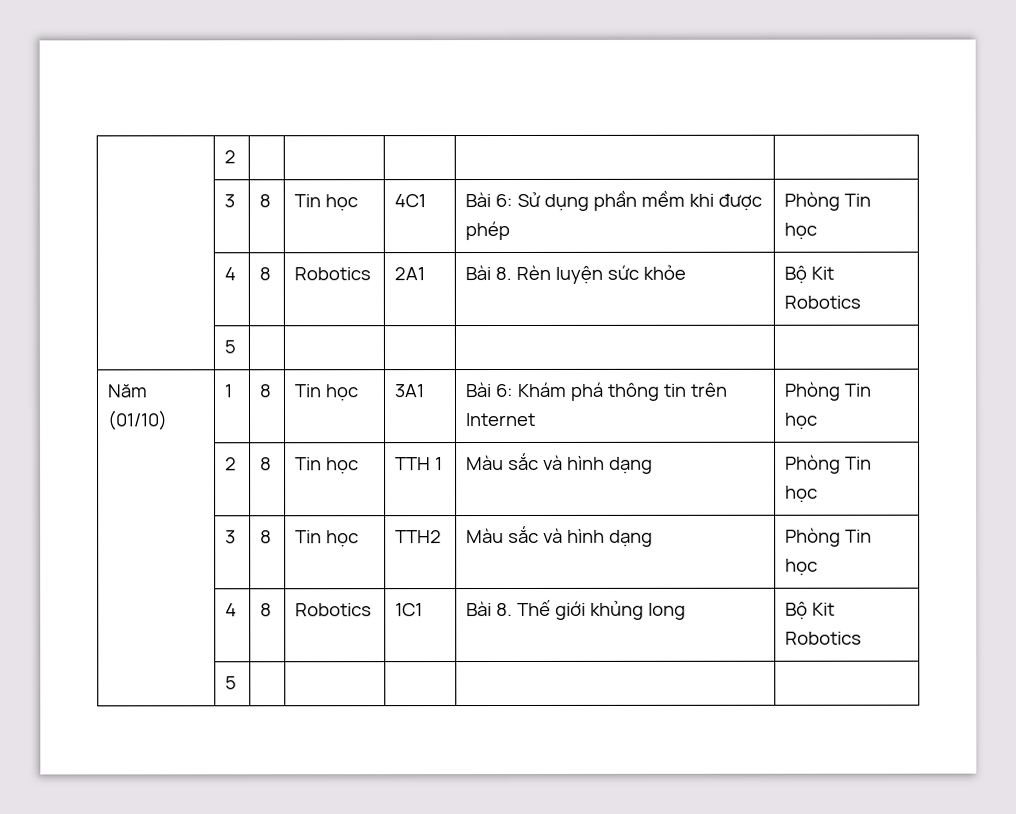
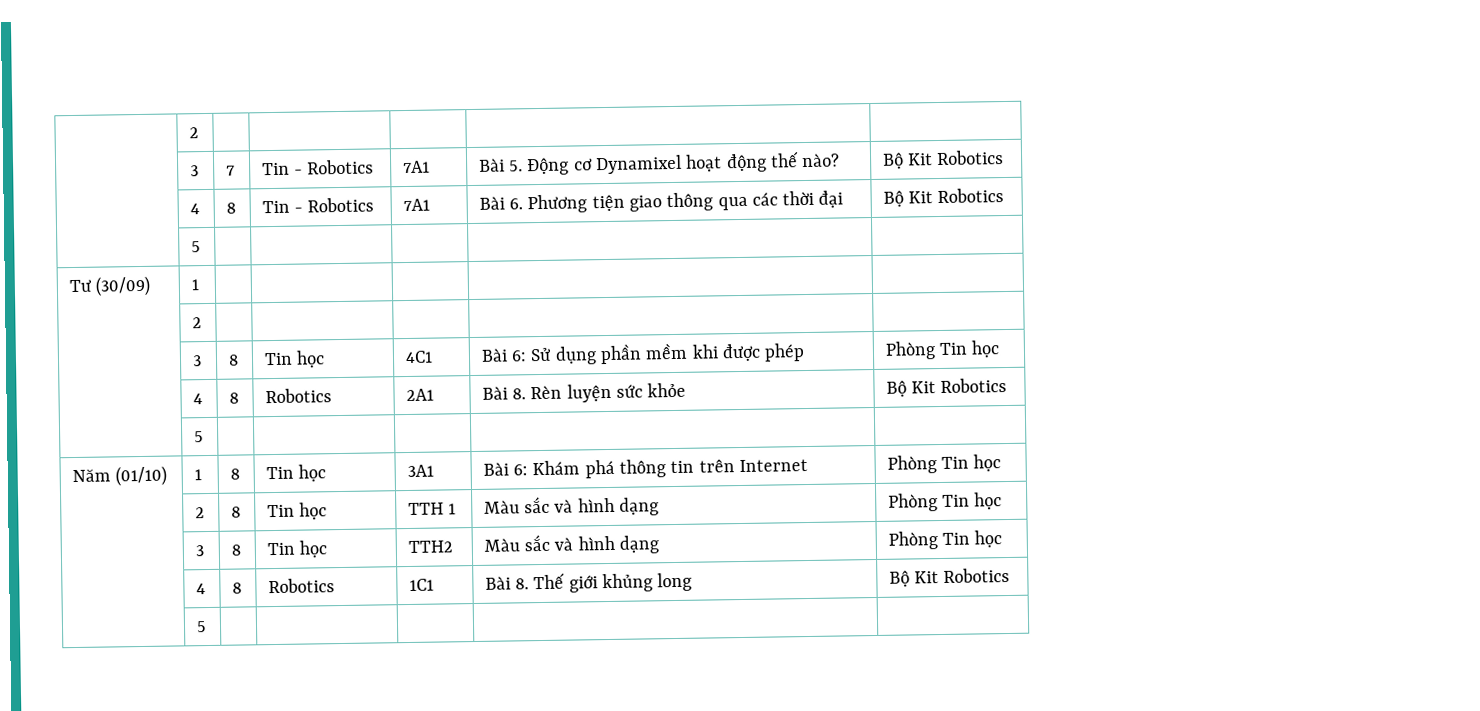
[224,150,237,164] | 2 | | | | | -> [188,127,199,139] [189,165,199,177] [225,165,235,176] [261,159,375,176] [402,160,430,174] [478,151,841,176] [881,150,1005,169] [189,203,200,215] [225,202,236,214] [261,197,375,214] [402,198,430,212] [478,190,844,214] [882,188,1005,207] [190,241,201,253] [68,275,152,297] [190,279,199,291] [191,317,202,329] | 2 | | | | | // | 3 | 7 | Tin - Robotics | 7A1 | Bài 5. Động cơ Dynamixel hoạt động thế nào? | Bộ Kit Robotics // | 4 | 8 | Tin - Robotics | 7A1 | Bài 6. Phương tiện giao thông qua các thời đại | Bộ Kit Robotics // | 5 | | | | | // Tư (30/09) | 1 | | | | | // | 2 | | | | |

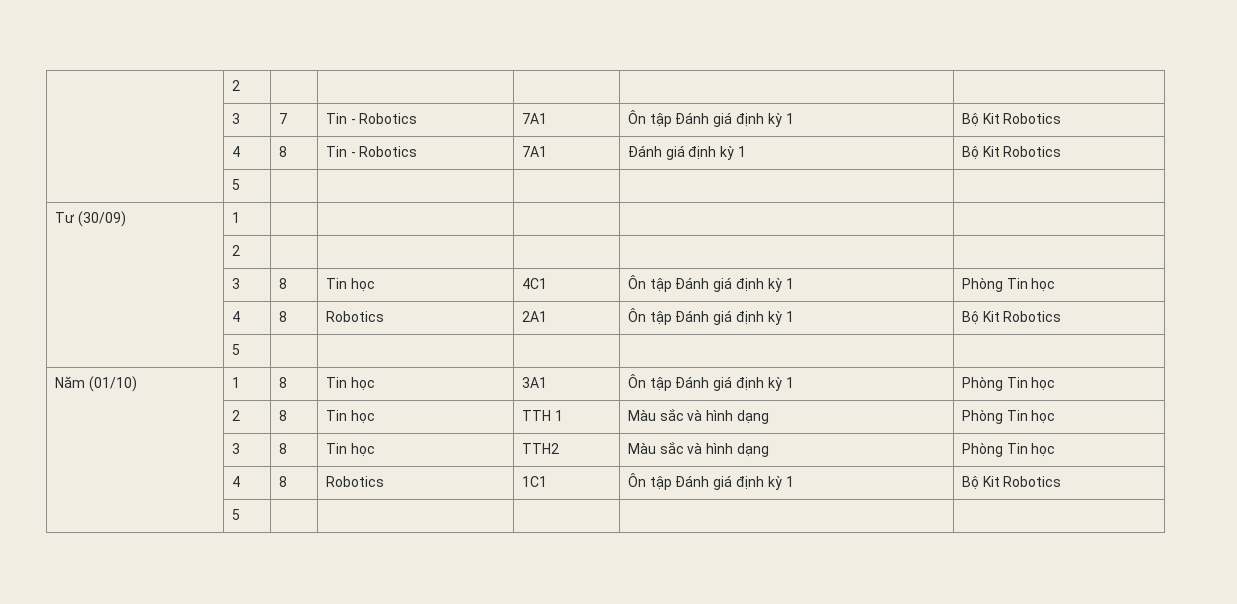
[478,151,841,176] Bài 5. Động cơ Dynamixel hoạt động thế nào? -> [627,110,794,127] Ôn tập Đánh giá định kỳ 1
[478,190,844,214] Bài 6. Phương tiện giao thông qua các thời đại -> [627,145,747,160] Đánh giá định kỳ 1
[480,342,806,365] Bài 6: Sử dụng phần mềm khi được phép -> [627,275,794,292] Ôn tập Đánh giá định kỳ 1
[481,382,687,403] Bài 8. Rèn luyện sức khỏe -> [627,308,794,325] Ôn tập Đánh giá định kỳ 1
[482,458,808,479] Bài 6: Khám phá thông tin trên Internet -> [627,374,794,391] Ôn tập Đánh giá định kỳ 1
[484,572,693,593] Bài 8. Thế giới khủng long -> [627,473,794,490] Ôn tập Đánh giá định kỳ 1

